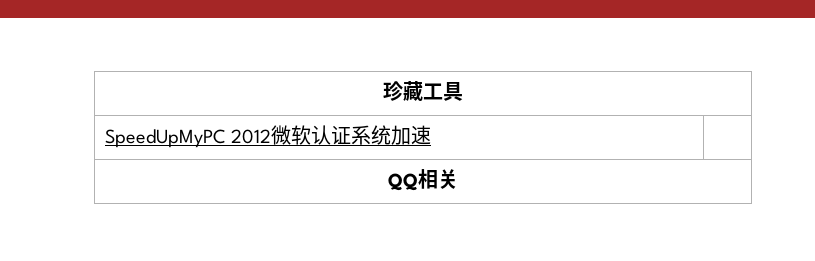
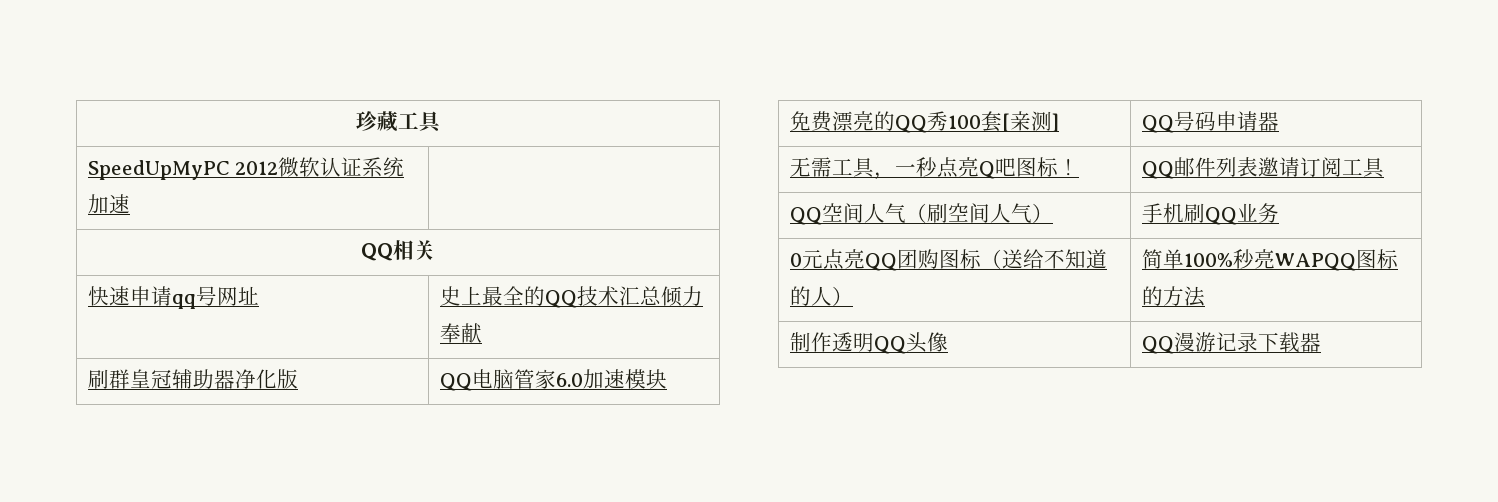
(458, 179) none -> [87,286,259,309] [439,286,703,308] [439,323,482,343] [87,369,298,389] [439,369,667,391] [789,111,1059,133] [1141,111,1279,133] [789,157,1079,180] [1141,157,1385,179] [789,203,1053,225] [1141,203,1279,225] [789,249,1107,271] [789,286,853,306] [1141,249,1399,271] [1141,286,1205,307] [789,332,948,354] [1141,332,1321,354] // 快速申请qq号网址 | 史上最全的QQ技术汇总倾力奉献 // 刷群皇冠辅助器净化版 | QQ电脑管家6.0加速模块 // 免费漂亮的QQ秀100套[亲测] | QQ号码申请器 // 无需工具，一秒点亮Q吧图标！ | QQ邮件列表邀请订阅工具 // QQ空间人气（刷空间人气） | 手机刷QQ业务 // 0元点亮QQ团购图标（送给不知道的人） | 简单100%秒亮WAPQQ图标的方法 // 制作透明QQ头像 | QQ漫游记录下载器

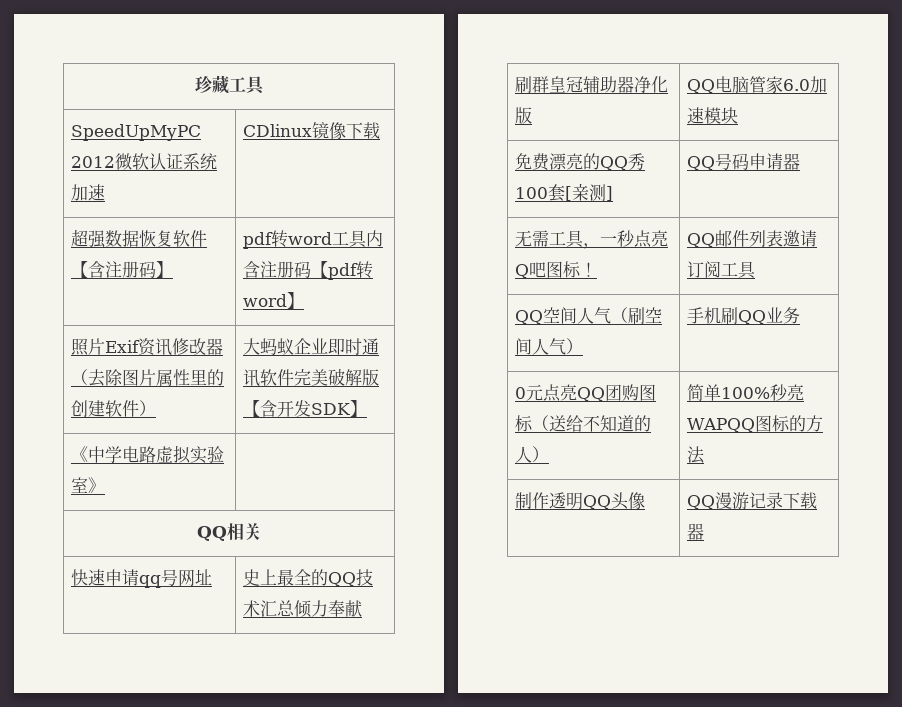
(130, 204) none -> [242,121,380,140] [70,229,207,248] [70,261,173,278] [242,230,383,249] [242,261,373,280] [242,292,304,309] [70,338,223,356] [70,369,224,387] [70,400,156,417] [242,338,379,355] [242,368,379,387] [242,400,367,417] [70,445,224,464] [70,477,105,493] | CDlinux镜像下载 // 超强数据恢复软件【含注册码】 | pdf转word工具内含注册码【pdf转word】 // 照片Exif资讯修改器（去除图片属性里的创建软件） | 大蚂蚁企业即时通讯软件完美破解版【含开发SDK】 // 《中学电路虚拟实验室》

